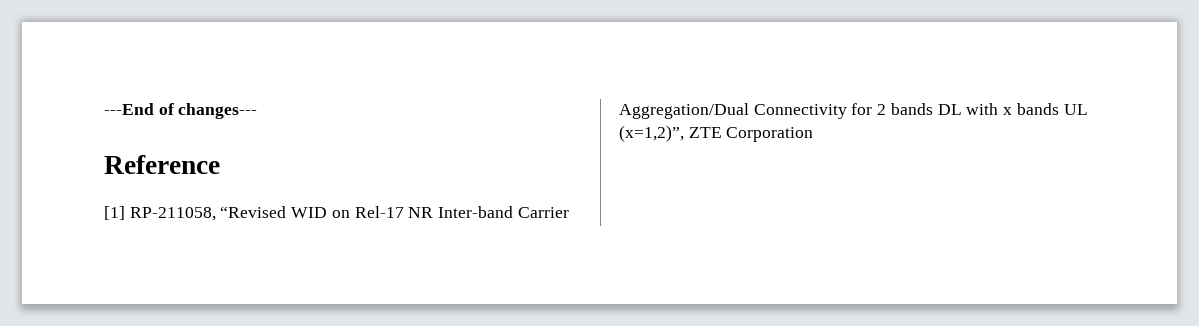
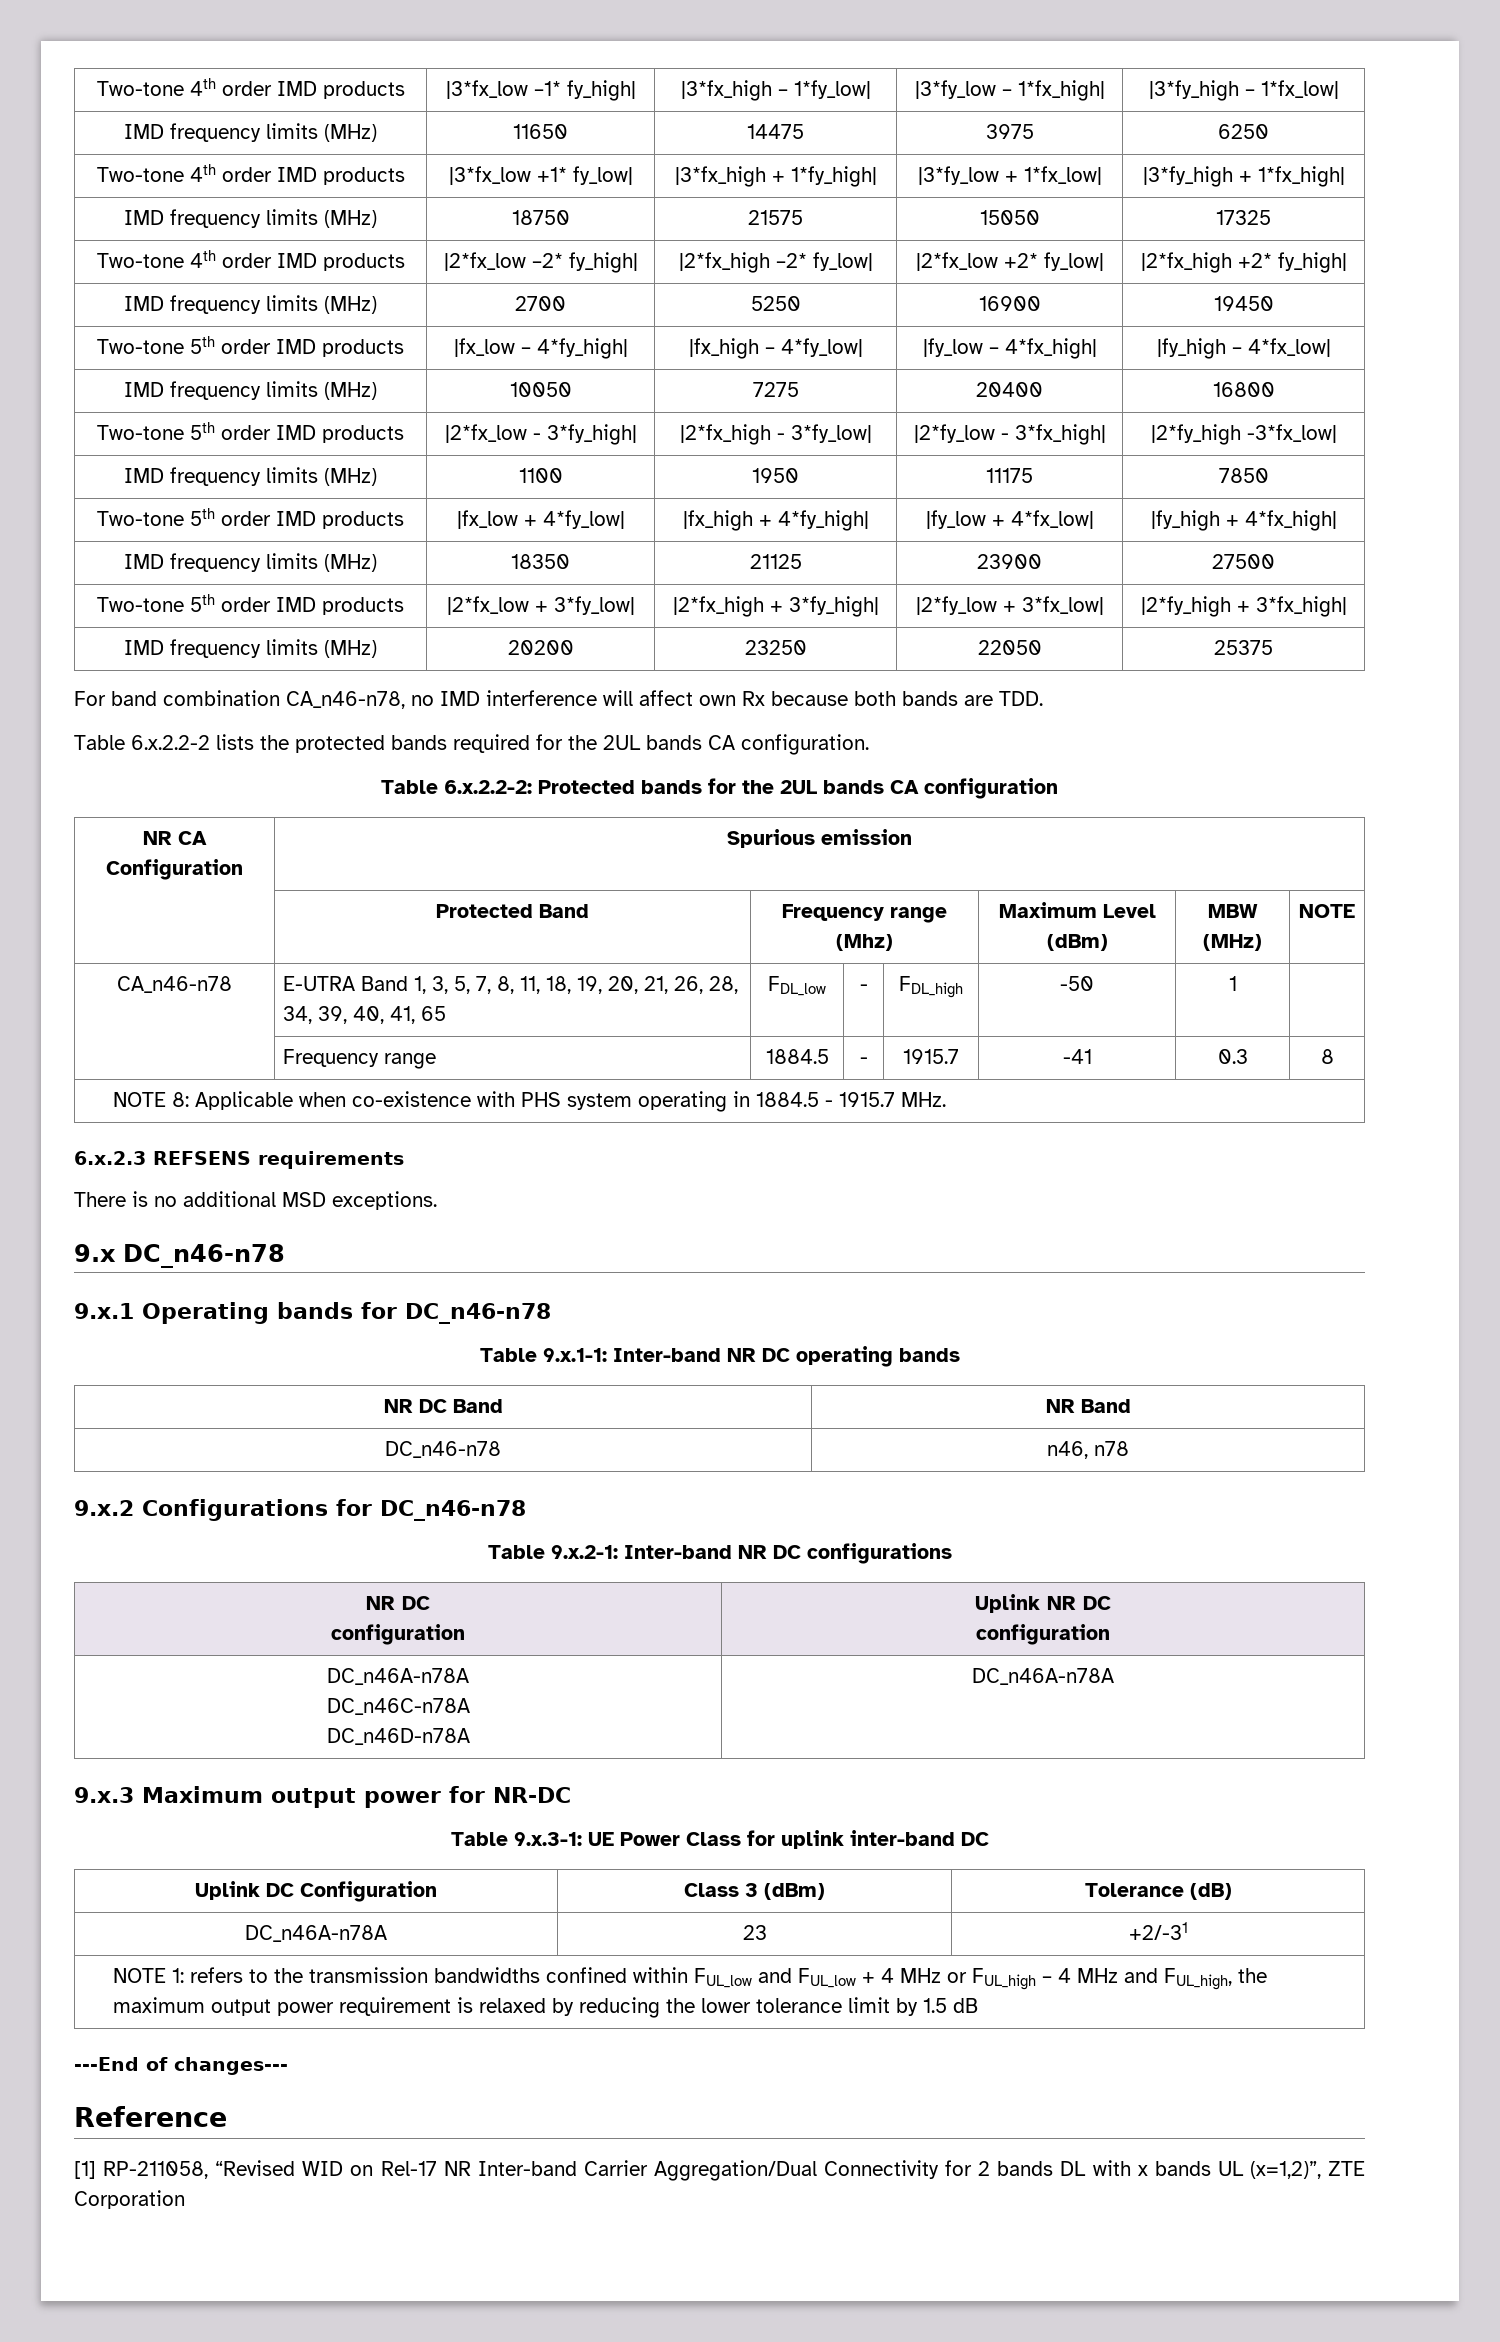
(104, 109) none -> [96,78,405,99] [445,80,636,101] [680,80,871,101] [914,80,1105,101] [1148,80,1339,101] [124,123,377,142] [513,124,568,139] [747,124,804,139] [985,124,1034,139] [1218,124,1269,139] [96,164,405,185] [448,166,633,185] [674,166,877,187] [917,166,1102,185] [1142,166,1345,187] [124,209,377,228] [511,210,570,225] [748,210,803,225] [979,210,1040,225] [1216,210,1271,225] [96,250,405,271] [443,252,638,273] [678,252,873,273] [915,252,1104,271] [1140,252,1347,273] [124,295,377,314] [515,296,566,311] [750,296,801,311] [978,296,1041,311] [1213,296,1274,311] [97,336,404,357] [453,338,628,359] [688,338,863,359] [922,338,1097,359] [1156,338,1331,359] [124,381,377,400] [509,382,572,397] [752,382,799,397] [976,382,1043,397] [1212,382,1275,397] [97,422,404,443] [444,424,637,445] [679,424,872,445] [913,424,1106,445] [1150,424,1337,445] [124,467,377,486] [518,468,563,483] [752,468,799,483] [986,468,1033,483] [1218,468,1269,483] [97,508,404,529] [456,510,625,529] [682,510,869,531] [925,510,1094,529] [1150,510,1337,531] [124,553,377,572] [511,554,570,569] [749,554,802,569] [977,554,1042,569] [1212,554,1275,569] [97,594,404,615] [446,596,635,615] [672,596,879,617] [915,596,1104,615] [1140,596,1347,617] [124,639,377,658] [507,640,574,655] [744,640,807,655] [977,640,1042,655] [1214,640,1273,655] [74,690,1043,709] [74,734,869,755] [381,778,1058,799] [143,831,207,845] [106,859,243,880] [727,829,912,848] [436,904,589,918] [782,904,947,923] [836,934,893,951] [998,902,1156,918] [1046,934,1108,951] [1207,904,1258,918] [1203,934,1262,951] [1299,904,1355,918] [117,976,232,993] [282,976,738,994] [282,1006,446,1024] [768,976,826,996] [859,984,868,991] [899,976,963,998] [1060,976,1094,991] [1228,976,1237,991] [282,1049,436,1069] [765,1049,829,1064] [859,1057,868,1064] [903,1049,959,1064] [1062,1049,1092,1064] [1217,1049,1248,1064] [1320,1049,1334,1064] [113,1091,947,1112] [74,1151,404,1169] [74,1191,437,1210] [74,1244,285,1268] [74,1302,551,1324] [479,1346,960,1367] [383,1399,503,1413] [1045,1399,1131,1413] [385,1441,501,1458] [1047,1441,1129,1459] [74,1499,526,1521] [487,1543,952,1564] [366,1596,430,1610] [331,1624,465,1645] [975,1594,1111,1613] [976,1624,1110,1645] [327,1668,469,1685] [326,1698,470,1715] [326,1728,470,1745] [972,1668,1114,1685] [74,1786,571,1808] [450,1830,989,1849] [195,1881,437,1902] [684,1883,825,1900] [1084,1883,1232,1900] [245,1925,387,1942] [742,1925,767,1940] [1128,1922,1188,1940] [113,1967,1268,1990] [113,1997,979,2018] Two-tone 4th order IMD products | |3*fx_low –1* fy_high| | |3*fx_high – 1*fy_low| | |3*fy_low – 1*fx_high| | |3*fy_high – 1*fx_low| // IMD frequency limits (MHz) | 11650 | 14475 | 3975 | 6250 // Two-tone 4th order IMD products | |3*fx_low +1* fy_low| | |3*fx_high + 1*fy_high| | |3*fy_low + 1*fx_low| | |3*fy_high + 1*fx_high| // IMD frequency limits (MHz) | 18750 | 21575 | 15050 | 17325 // Two-tone 4th order IMD products | |2*fx_low –2* fy_high| | |2*fx_high –2* fy_low| | |2*fx_low +2* fy_low| | |2*fx_high +2* fy_high| // IMD frequency limits (MHz) | 2700 | 5250 | 16900 | 19450 // Two-tone 5th order IMD products | |fx_low – 4*fy_high| | |fx_high – 4*fy_low| | |fy_low – 4*fx_high| | |fy_high – 4*fx_low| // IMD frequency limits (MHz) | 10050 | 7275 | 20400 | 16800 // Two-tone 5th order IMD products | |2*fx_low - 3*fy_high| | |2*fx_high - 3*fy_low| | |2*fy_low - 3*fx_high| | |2*fy_high -3*fx_low| // IMD frequency limits (MHz) | 1100 | 1950 | 11175 | 7850 // Two-tone 5th order IMD products | |fx_low + 4*fy_low| | |fx_high + 4*fy_high| | |fy_low + 4*fx_low| | |fy_high + 4*fx_high| // IMD frequency limits (MHz) | 18350 | 21125 | 23900 | 27500 // Two-tone 5th order IMD products | |2*fx_low + 3*fy_low| | |2*fx_high + 3*fy_high| | |2*fy_low + 3*fx_low| | |2*fy_high + 3*fx_high| // IMD frequency limits (MHz) | 20200 | 23250 | 22050 | 25375 // For band combination CA_n46-n78, no IMD interference will affect own Rx because both bands are TDD. // Table 6.x.2.2-2 lists the protected bands required for the 2UL bands CA configuration. // Table 6.x.2.2-2: Protected bands for the 2UL bands CA configuration // NR CA Configuration | Spurious emission // | Protected Band | Frequency range (Mhz) | Maximum Level (dBm) | MBW (MHz) | NOTE // CA_n46-n78 | E-UTRA Band 1, 3, 5, 7, 8, 11, 18, 19, 20, 21, 26, 28, 34, 39, 40, 41, 65 | FDL_low | - | FDL_high | -50 | 1 | // | Frequency range | 1884.5 | - | 1915.7 | -41 | 0.3 | 8 // NOTE 8: Applicable when co-existence with PHS system operating in 1884.5 - 1915.7 MHz. // 6.x.2.3 REFSENS requirements // There is no additional MSD exceptions. // 9.x DC_n46-n78 // 9.x.1 Operating bands for DC_n46-n78 // Table 9.x.1-1: Inter-band NR DC operating bands // NR DC Band | NR Band // DC_n46-n78 | n46, n78 // 9.x.2 Configurations for DC_n46-n78 // Table 9.x.2-1: Inter-band NR DC configurations // NR DC // configuration | Uplink NR DC // configuration // DC_n46A-n78A // DC_n46C-n78A // DC_n46D-n78A | DC_n46A-n78A // 9.x.3 Maximum output power for NR-DC // Table 9.x.3-1: UE Power Class for uplink inter-band DC // Uplink DC Configuration | Class 3 (dBm) | Tolerance (dB) // DC_n46A-n78A | 23 | +2/-31 // NOTE 1: refers to the transmission bandwidths confined within FUL_low and FUL_low + 4 MHz or FUL_high – 4 MHz and FUL_high, the maximum output power requirement is relaxed by reducing the lower tolerance limit by 1.5 dB //

